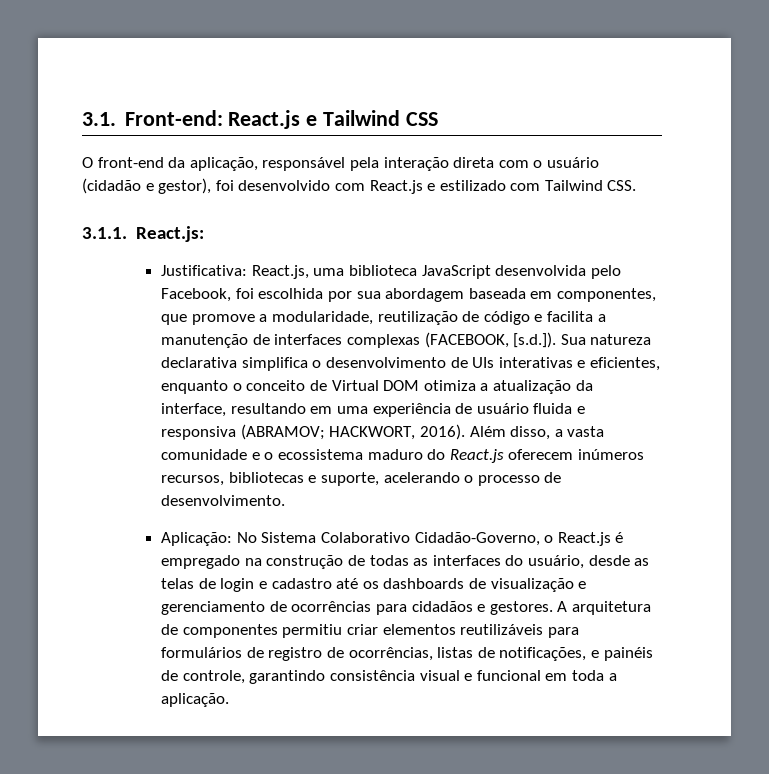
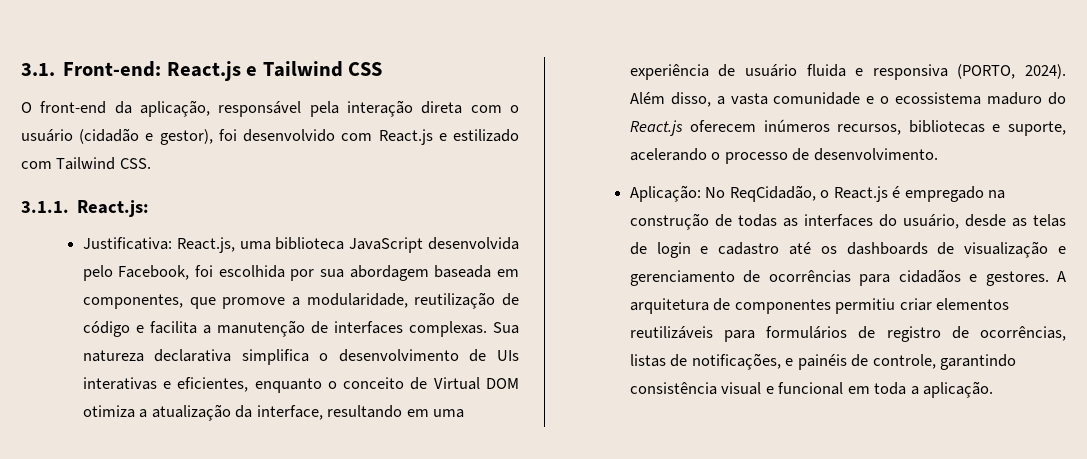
[347,332,557,348] complexas (FACEBOOK, [s.d.]). -> [408,321,487,337] complexas.
[240,424,466,440] (ABRAMOV; HACKWORT, 2016). -> [957,64,1066,79] (PORTO, 2024).
[261,532,540,546] Sistema Colaborativo Cidadão-Governo, -> [729,185,816,202] ReqCidadão,

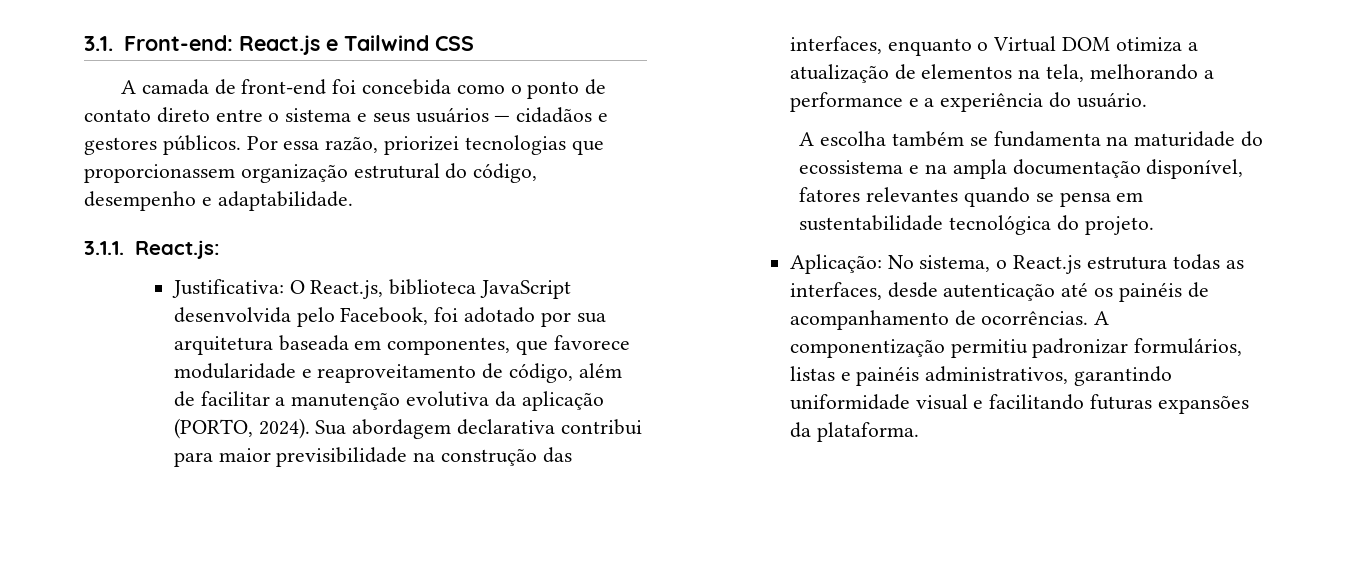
[21,100,519,117] [21,128,519,145] [21,157,151,170] O front-end da aplicação, responsável pela interação direta com o usuário (cidadão e gestor), foi desenvolvido com React.js e estilizado com Tailwind CSS. -> [120,79,607,99] [84,107,609,123] [84,135,604,155] [84,163,538,183] [84,191,353,211] A camada de front-end foi concebida como o ponto de contato direto entre o sistema e seus usuários — cidadãos e gestores públicos. Por essa razão, priorizei tecnologias que proporcionassem organização estrutural do código, desempenho e adaptabilidade.
[176,237,271,253] React.js, uma -> [289,280,384,299] O React.js,
[218,265,285,278] escolhida -> [464,307,536,323] adotado
[349,265,429,281] abordagem -> [173,336,273,355] arquitetura
[222,292,520,309] [82,320,520,337] [82,349,519,365] [82,377,428,393] promove a modularidade, reutilização de código e facilita a manutenção de interfaces complexas. Sua natureza declarativa simplifica o desenvolvimento de UIs interativas e eficientes, enquanto o conceito de -> [553,335,630,350] [173,363,622,383] [173,391,604,411] [173,418,642,439] [173,447,572,467] [789,36,989,56] favorece modularidade e reaproveitamento de código, além de facilitar a manutenção evolutiva da aplicação (PORTO, 2024). Sua abordagem declarativa contribui para maior previsibilidade na construção das interfaces, enquanto o
[235,405,465,420] [629,64,1066,80] [629,92,1066,107] [629,119,1066,136] [629,148,938,164] da interface, resultando em uma experiência de usuário fluida e responsiva (PORTO, 2024). Além disso, a vasta comunidade e o ecossistema maduro do React.js oferecem inúmeros recursos, bibliotecas e suporte, acelerando o processo de desenvolvimento. -> [894,64,1214,82] [789,92,1147,112] [799,131,1263,147] [799,159,1244,179] [799,187,1144,207] [799,215,1154,235] de elementos na tela, melhorando a performance e a experiência do usuário. // A escolha também se fundamenta na maturidade do ecossistema e na ampla documentação disponível, fatores relevantes quando se pensa em sustentabilidade tecnológica do projeto.
[729,185,816,202] ReqCidadão, -> [919,255,991,272] sistema,
[892,186,1006,202] [629,213,1066,230] [629,241,1066,258] [629,269,1066,286] [629,298,1010,314] [629,326,1066,342] [629,353,1017,370] [629,381,994,398] é empregado na construção de todas as interfaces do usuário, desde as telas de login e cadastro até os dashboards de visualização e gerenciamento de ocorrências para cidadãos e gestores. A arquitetura de componentes permitiu criar elementos reutilizáveis para formulários de registro de ocorrências, listas de notificações, e painéis de controle, garantindo consistência visual e funcional em toda a aplicação. -> [1086,254,1244,270] [789,282,1209,302] [789,310,1110,330] [789,338,1243,358] [789,366,1173,386] [789,394,1249,414] [789,422,919,442] estrutura todas as interfaces, desde autenticação até os painéis de acompanhamento de ocorrências. A componentização permitiu padronizar formulários, listas e painéis administrativos, garantindo uniformidade visual e facilitando futuras expansões da plataforma.

